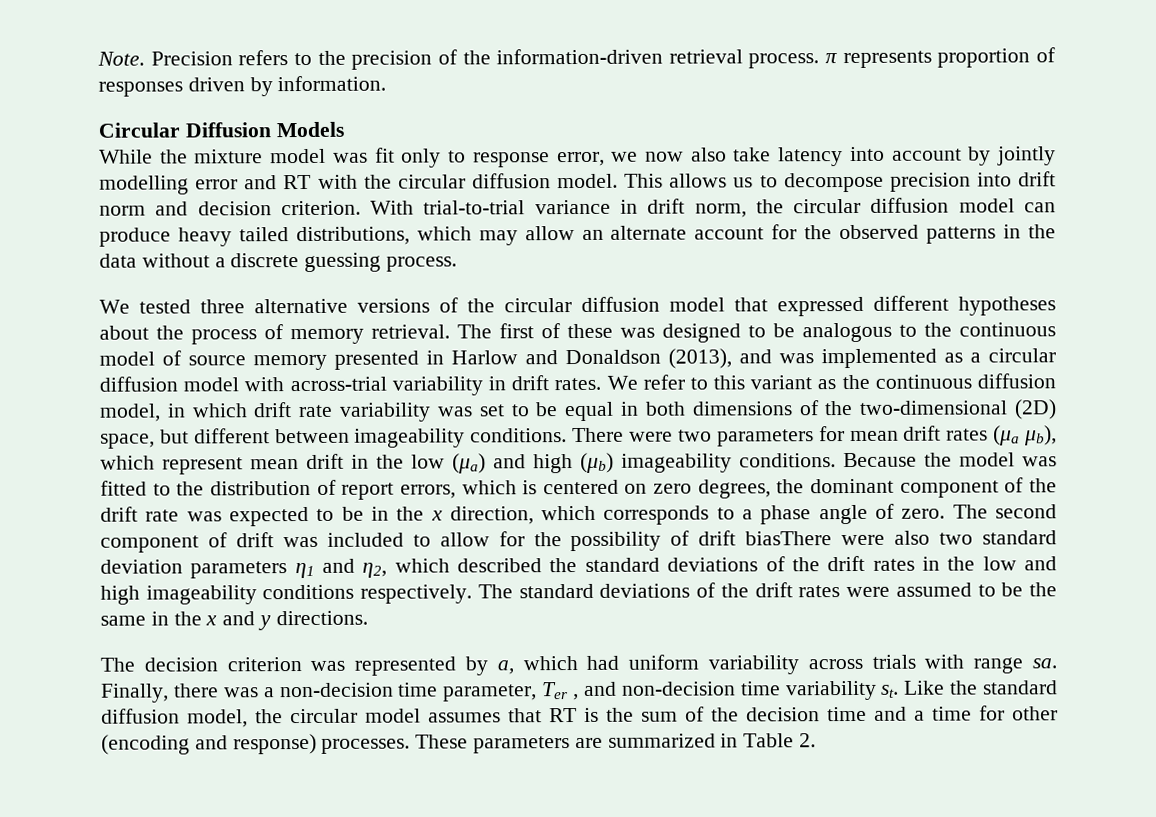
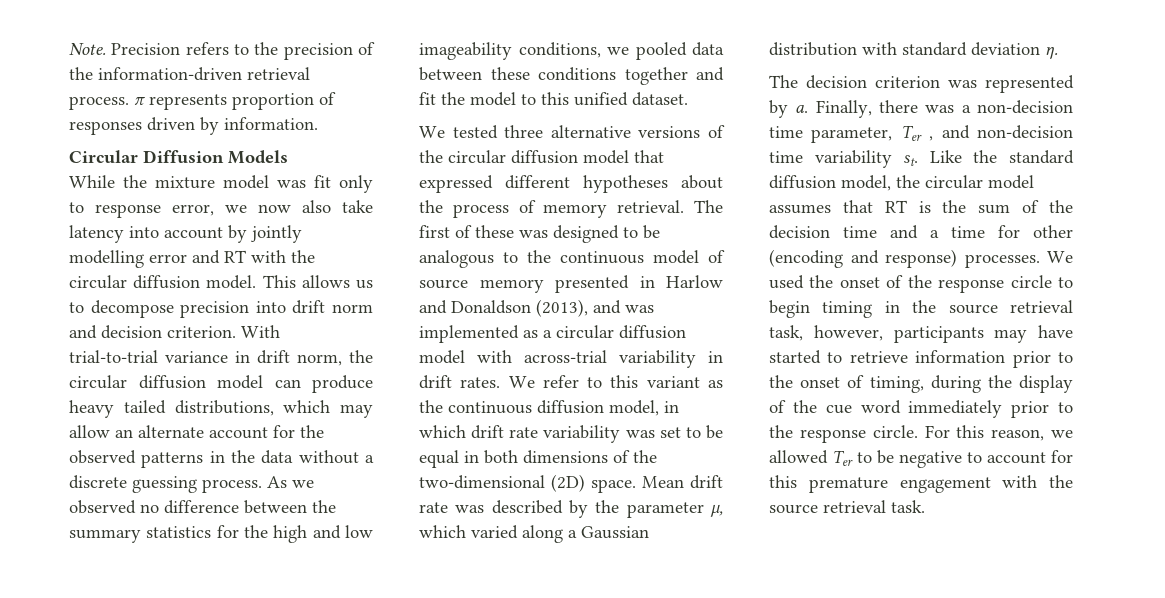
(458, 264) none -> [267,476,314,488] [69,500,336,514] [69,525,373,543] [419,42,724,60] [419,67,724,85] [419,92,688,106] As we observed no difference between the summary statistics for the high and low imageability conditions, we pooled data between these conditions together and fit the model to this unified dataset.
[100,425,1057,449] [100,452,1057,475] [100,477,1057,500] [100,503,1057,527] [100,530,1057,553] [100,555,1058,579] [100,582,1058,605] [100,610,368,631] space, but different between imageability conditions. There were two parameters for mean drift rates (μa μb), which represent mean drift in the low (μa) and high (μb) imageability conditions. Because the model was fitted to the distribution of report errors, which is centered on zero degrees, the dominant component of the drift rate was expected to be in the x direction, which corresponds to a phase angle of zero. The second component of drift was included to allow for the possibility of drift biasThere were also two standard deviation parameters η1 and η2, which described the standard deviations of the drift rates in the low and high imageability conditions respectively. The standard deviations of the drift rates were assumed to be the same in the x and y directions. -> [591,475,723,493] [419,500,723,518] [419,525,649,543] [769,42,1058,59] space. Mean drift rate was described by the parameter μ, which varied along a Gaussian distribution with standard deviation η.
[496,654,1057,675] a, which had uniform variability across trials with range sa. -> [795,105,809,113] a.
[415,733,817,754] These parameters are summarized in Table 2. -> [1047,251,1073,263] [769,275,1073,293] [769,300,1073,318] [769,325,1073,343] [769,350,1073,368] [769,375,1073,393] [769,400,1073,418] [769,425,1073,443] [769,450,1073,468] [769,475,1073,493] [769,500,925,514] We used the onset of the response circle to begin timing in the source retrieval task, however, participants may have started to retrieve information prior to the onset of timing, during the display of the cue word immediately prior to the response circle. For this reason, we allowed Ter to be negative to account for this premature engagement with the source retrieval task.

